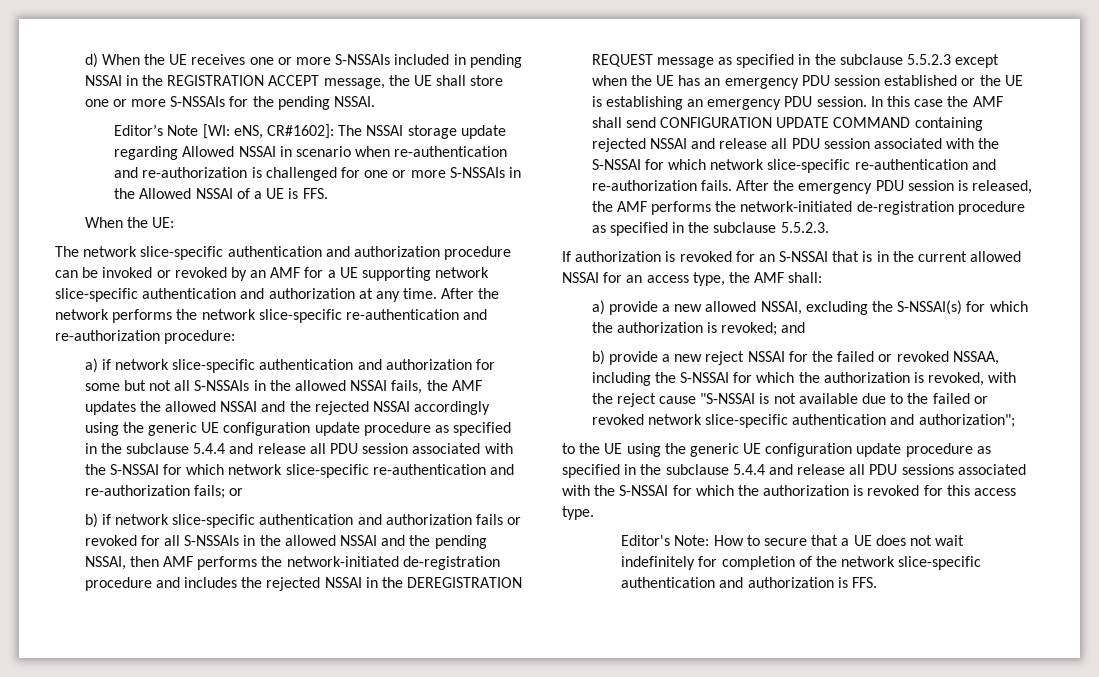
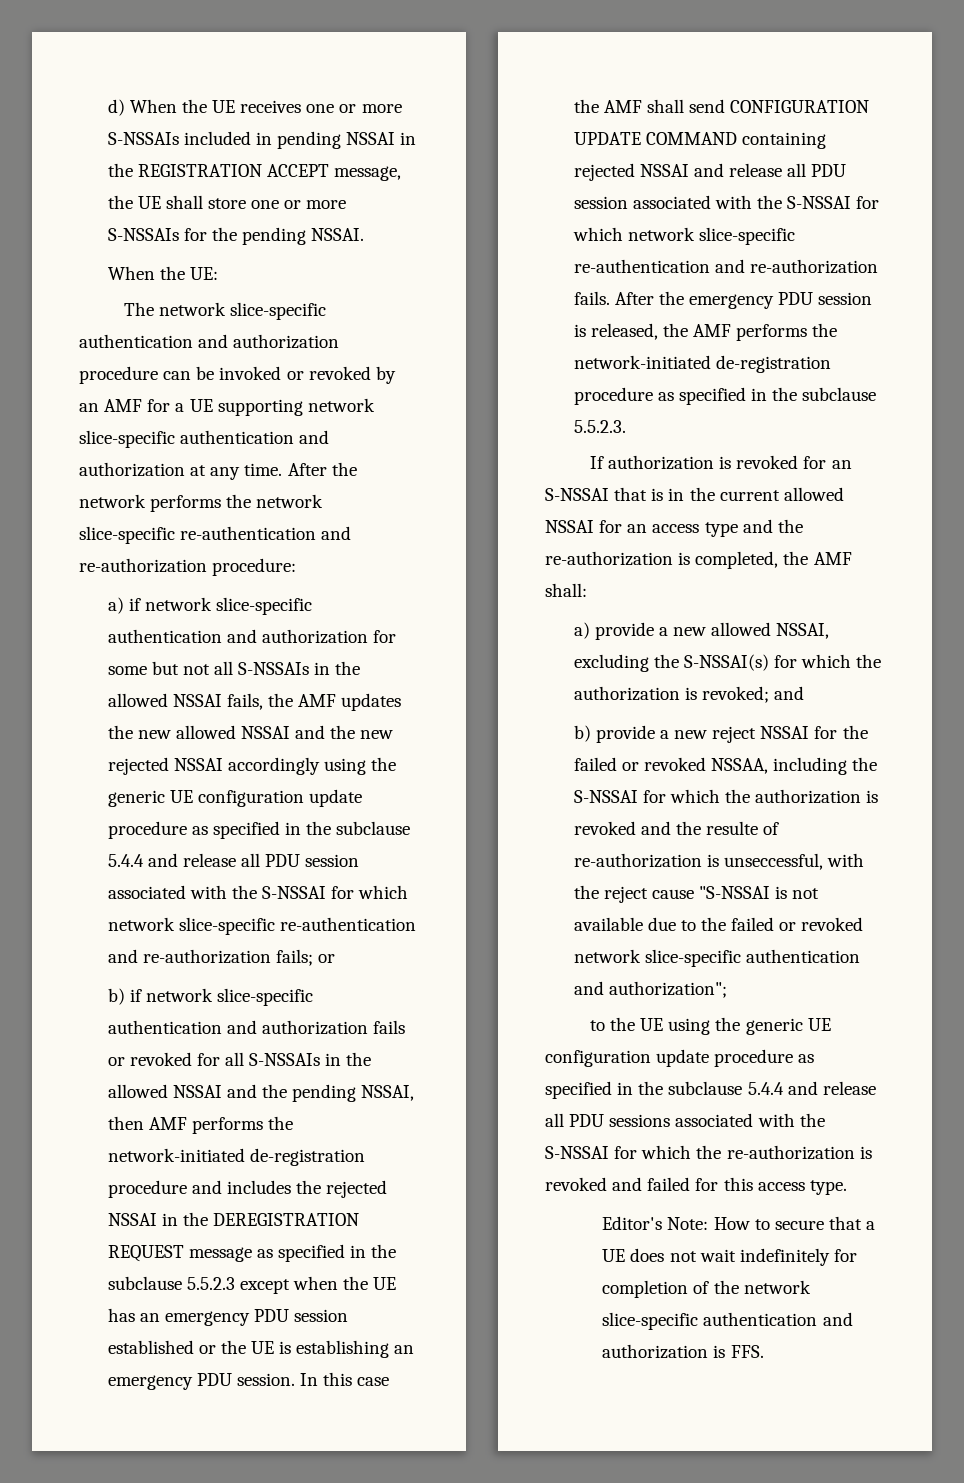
[114,124,506,139] [114,146,508,160] [114,167,521,181] [114,188,328,199] // Editor’s Note [WI: eNS, CR#1602]: The NSSAI storage update regarding Allowed NSSAI in scenario when re-authentication and re-authorization is challenged for one or more S-NSSAIs in the Allowed NSSAI of a UE is FFS. -> (365, 234) none
[165,401,311,412] allowed NSSAI and the -> [137,725,394,739] new allowed NSSAI and the new
[692,272,725,286] type, -> [704,519,803,537] [545,551,779,569] type and the re-authorization is completed,
[928,372,985,386] revoked, -> [573,821,780,835] [573,853,823,870] revoked and the resulte of re-authorization is unseccessful,
[763,485,920,496] authorization is revoked -> [726,1145,872,1160] [545,1177,691,1191] re-authorization is revoked and failed

